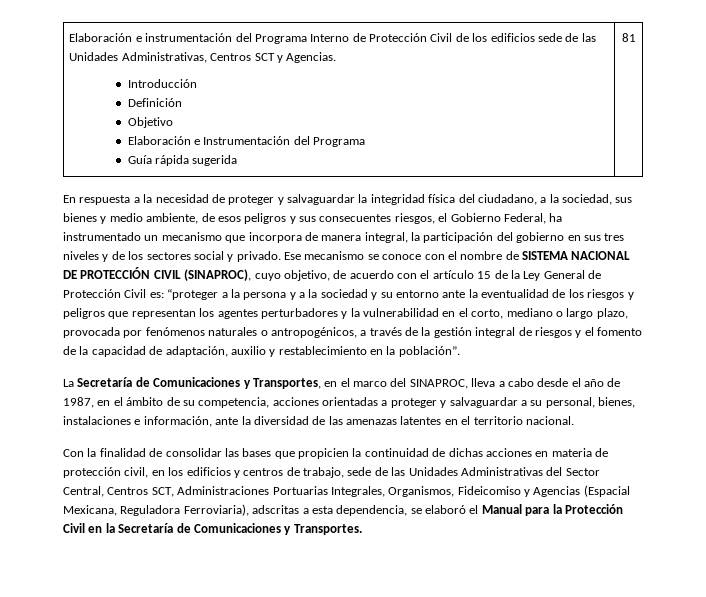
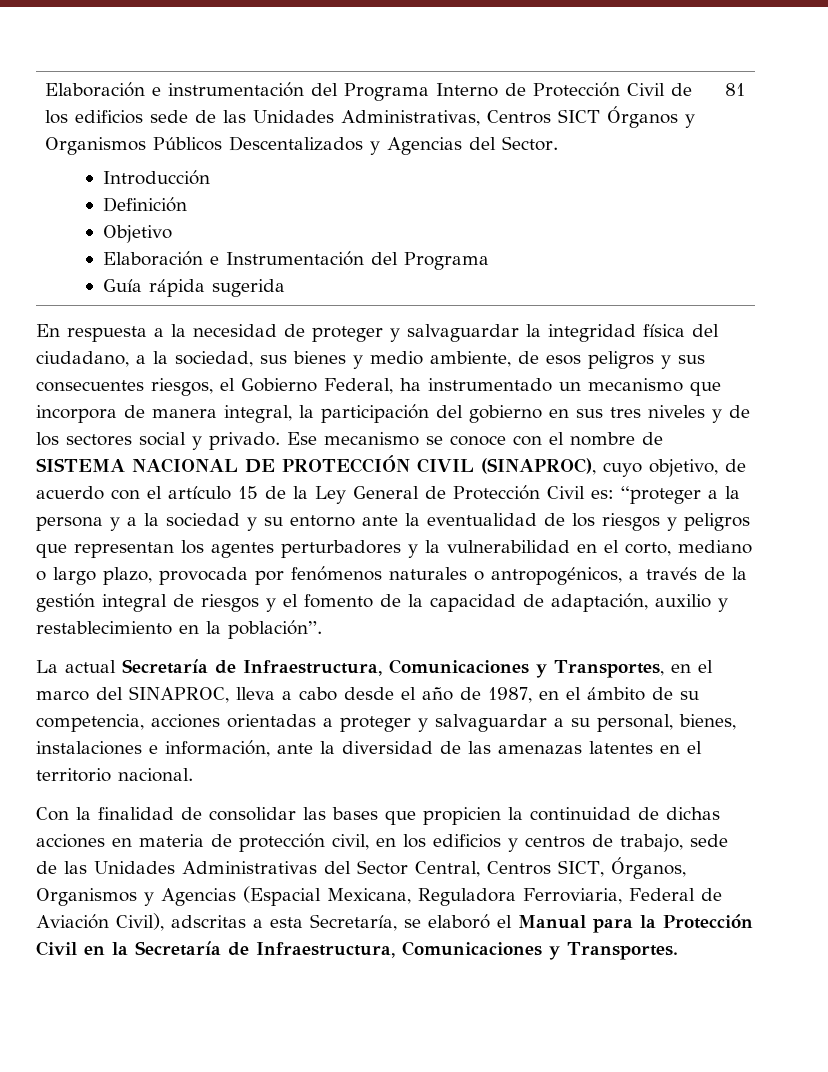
[254,52,337,63] SCT y Agencias. -> [557,106,695,128] [44,136,558,155] SICT Órganos y Organismos Públicos Descentalizados y Agencias del Sector.
[77,377,150,387] Secretaría de -> [65,659,382,676] actual Secretaría de Infraestructura,
[151,486,521,497] SCT, Administraciones Portuarias Integrales, Organismos, Fideicomiso -> [558,857,686,879] [36,888,137,906] SICT, Órganos, Organismos
[183,504,249,516] Ferroviaria), -> [523,888,722,904] [36,913,164,931] Ferroviaria, Federal de Aviación Civil),
[336,505,408,516] dependencia, -> [309,914,397,931] Secretaría,
(191, 528) none -> [256,942,395,958] Infraestructura,

